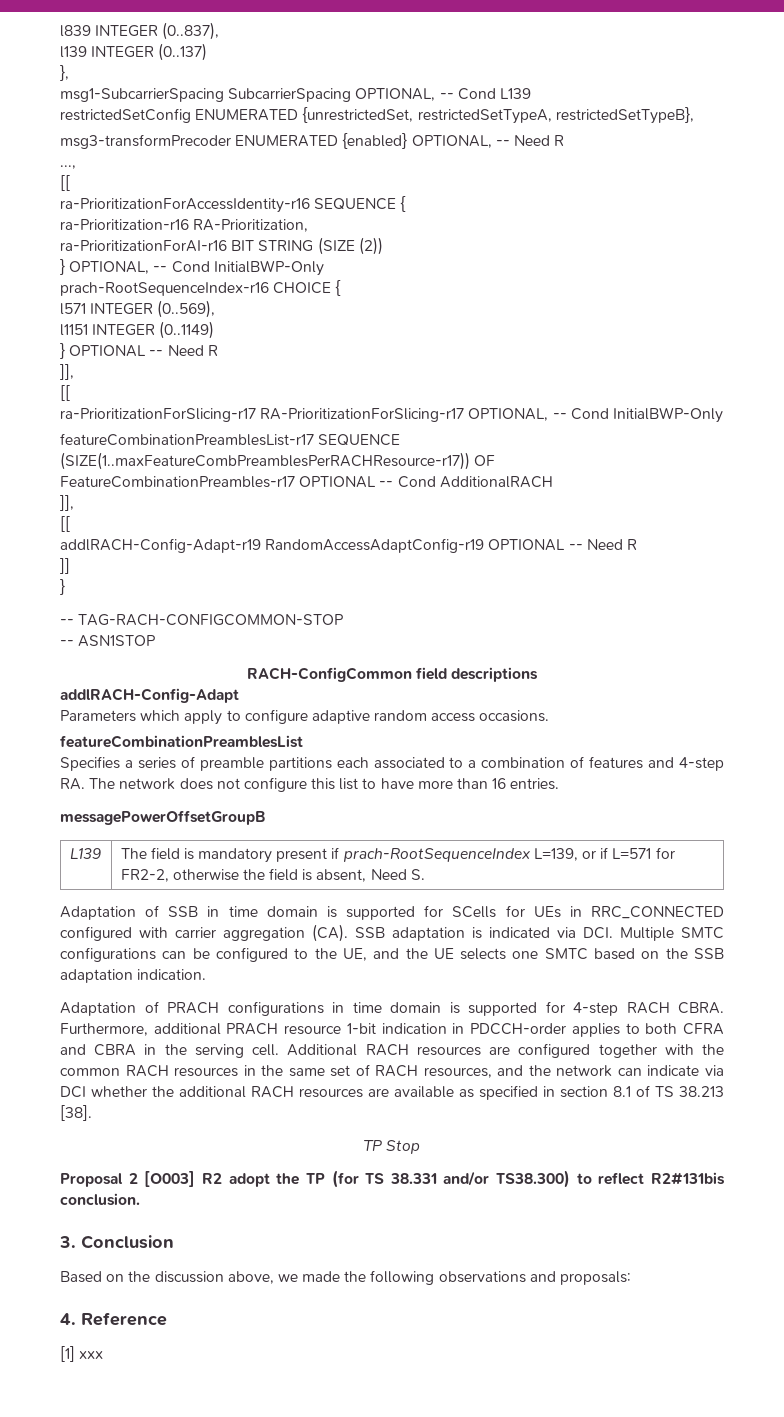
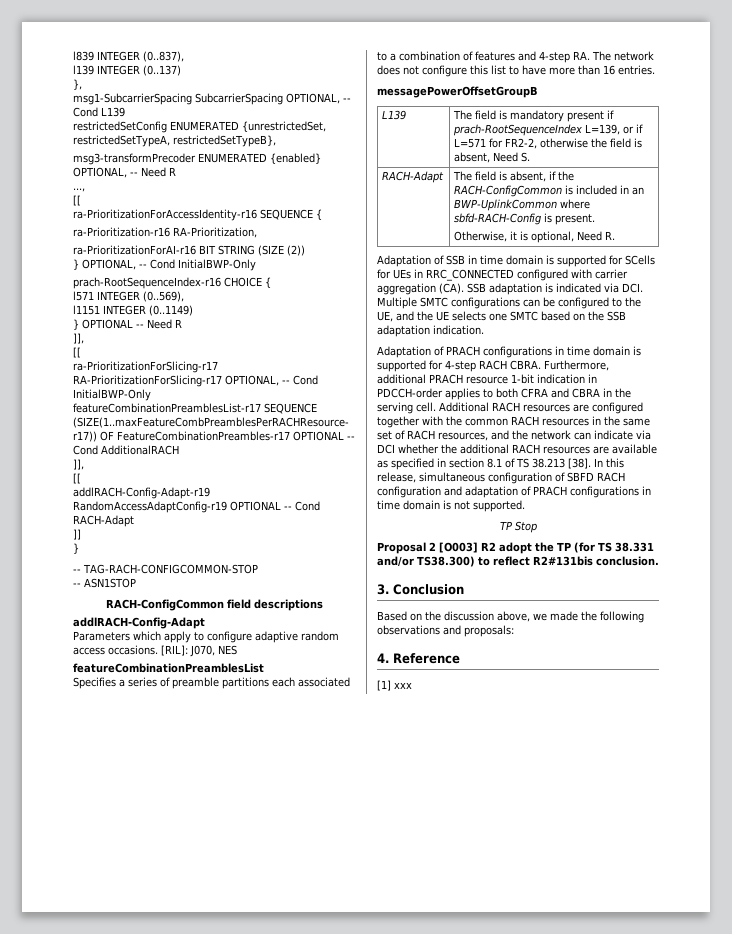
[586,539,637,550] Need R -> [295,501,320,511] [73,515,134,527] Cond RACH-Adapt
(550, 716) none -> [161,645,237,657] [RIL]: J070, NES
(425, 874) none -> [382,171,445,183] [453,171,575,182] [454,185,645,197] [454,199,591,211] [454,213,596,225] [454,231,616,243] // RACH-Adapt | The field is absent, if the RACH-ConfigCommon is included in an BWP-UplinkCommon where sbfd-RACH-Config is present. // Otherwise, it is optional, Need R.
(92, 1113) none -> [594,458,624,468] [377,472,625,484] [377,486,651,498] [377,500,525,512] In this release, simultaneous configuration of SBFD RACH configuration and adaptation of PRACH configurations in time domain is not supported.

